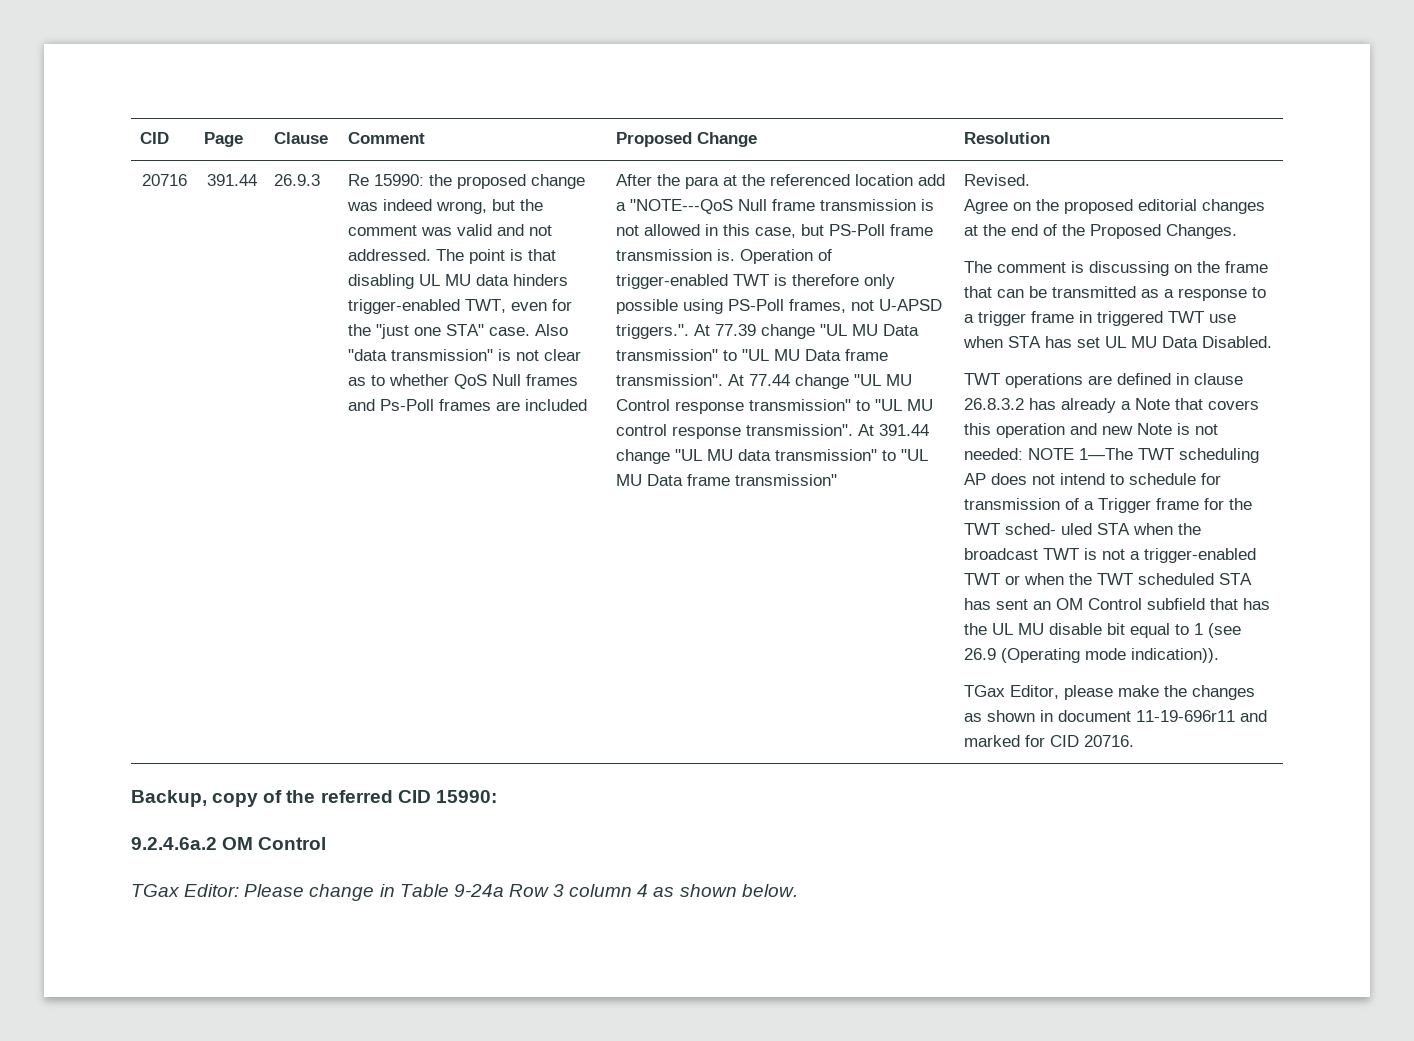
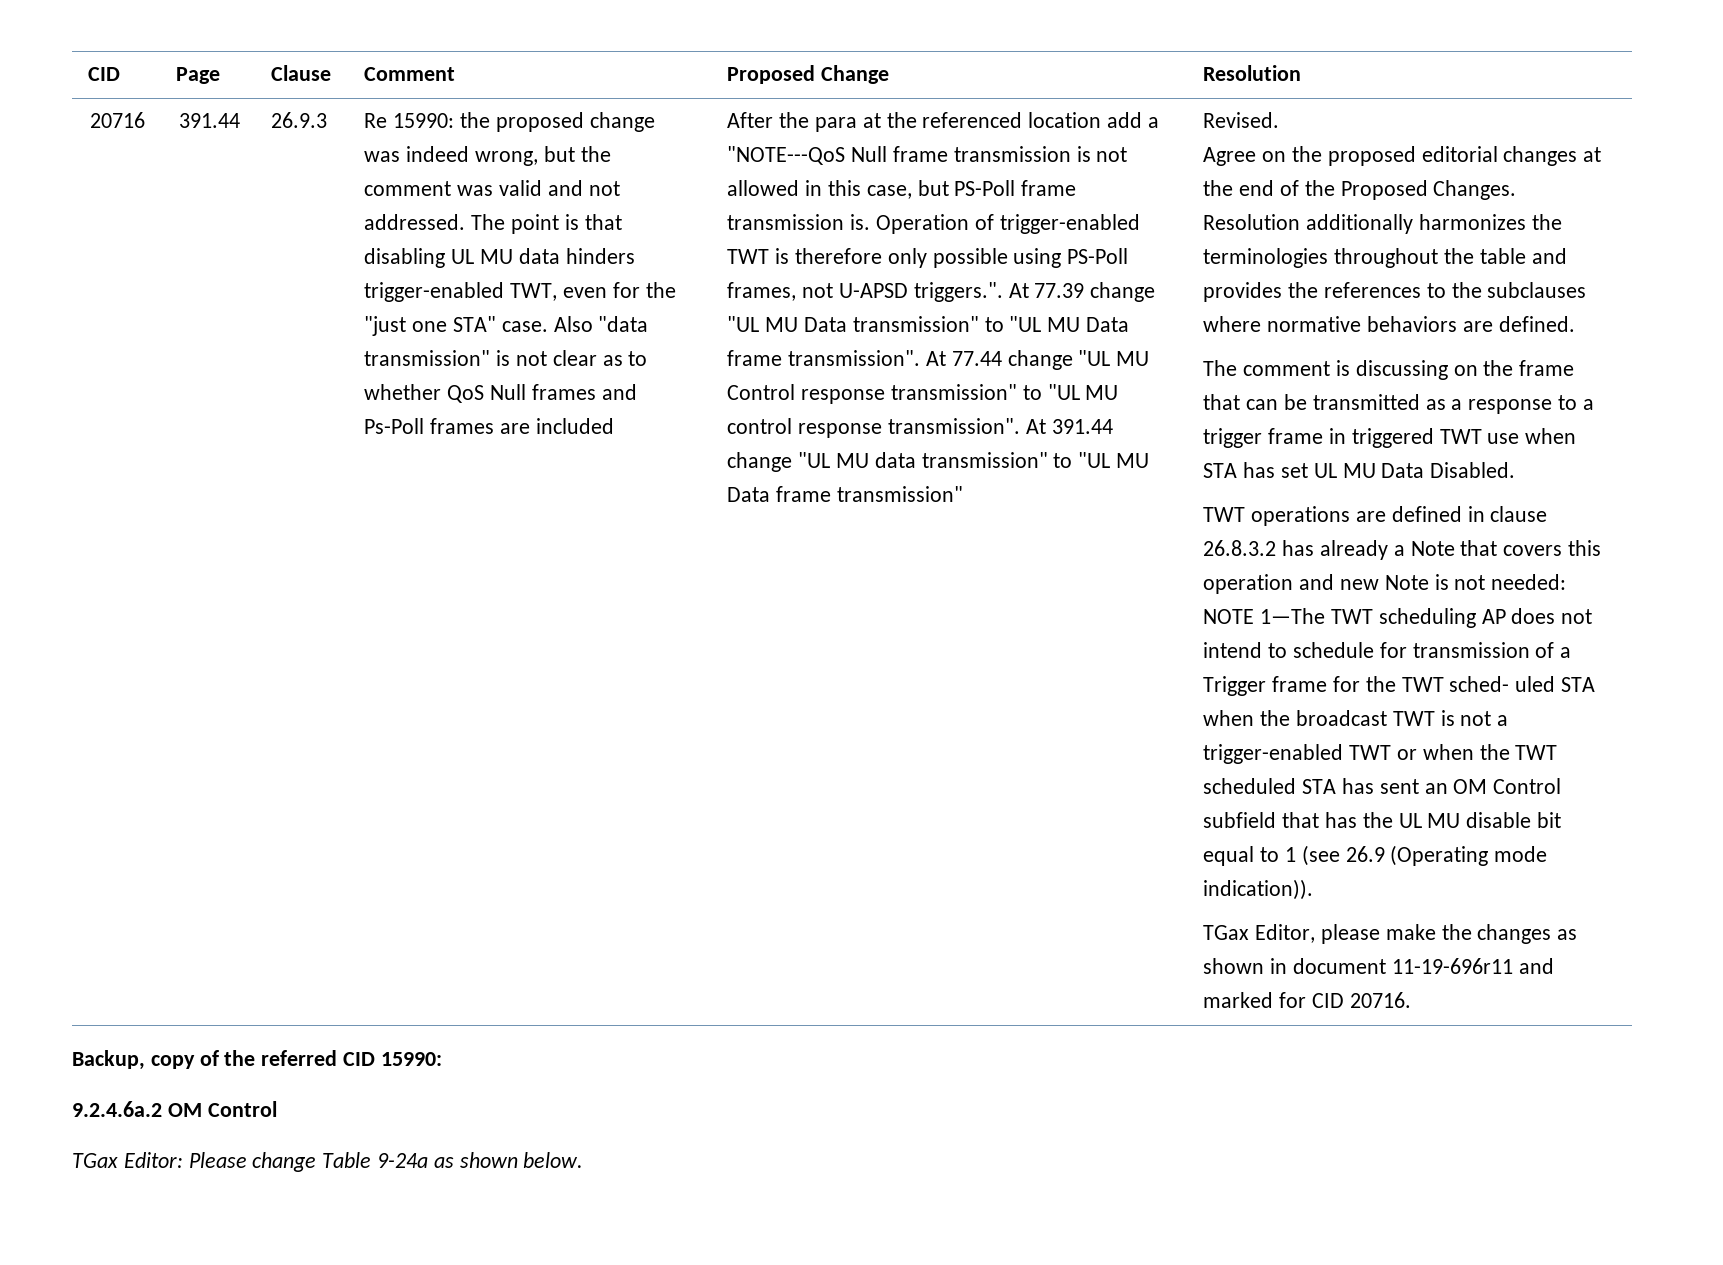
(1238, 231) none -> [1203,214,1562,234] [1203,248,1567,268] [1203,282,1587,302] [1203,316,1575,332] Resolution additionally harmonizes the terminologies throughout the table and provides the references to the subclauses where normative behaviors are defined.
[379,884,395,897] in -> (317, 1162) none
[508,884,649,897] Row 3 column 4 -> (429, 1160) none

